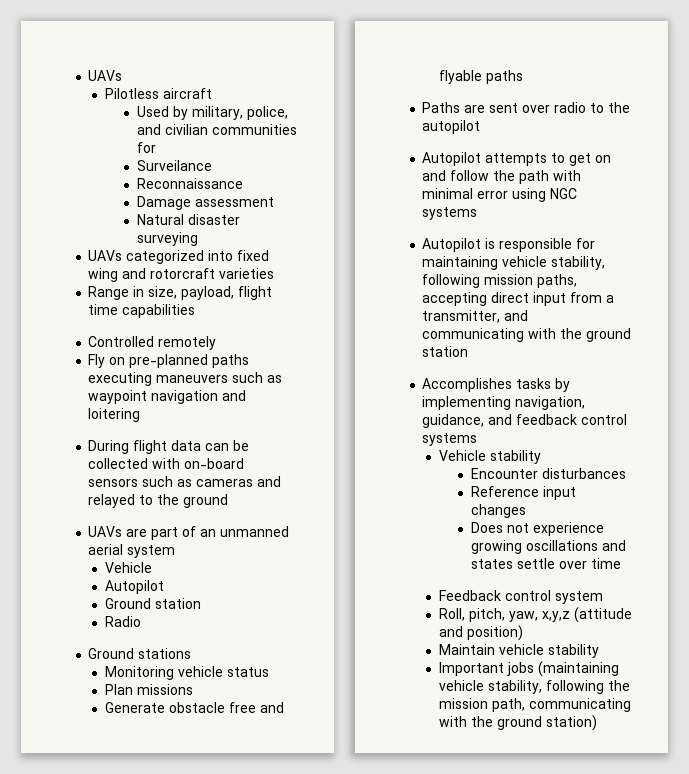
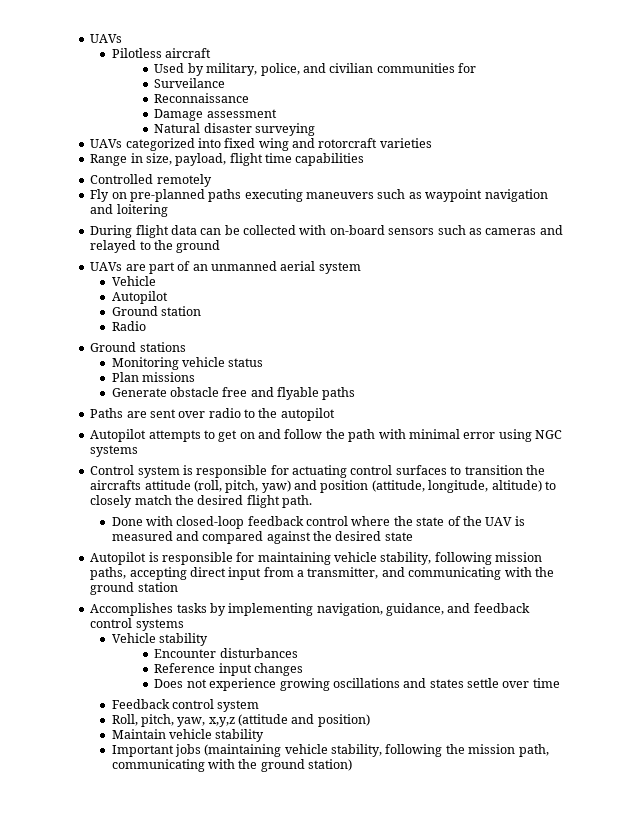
(478, 213) none -> [90,465,545,478] [90,480,556,493] [90,495,313,508] [111,516,525,529] [111,531,413,544] // Control system is responsible for actuating control surfaces to transition the aircrafts attitude (roll, pitch, yaw) and position (attitude, longitude, altitude) to closely match the desired flight path. // Done with closed-loop feedback control where the state of the UAV is measured and compared against the desired state

